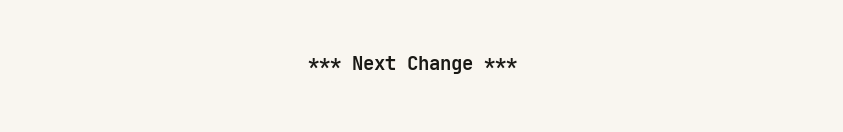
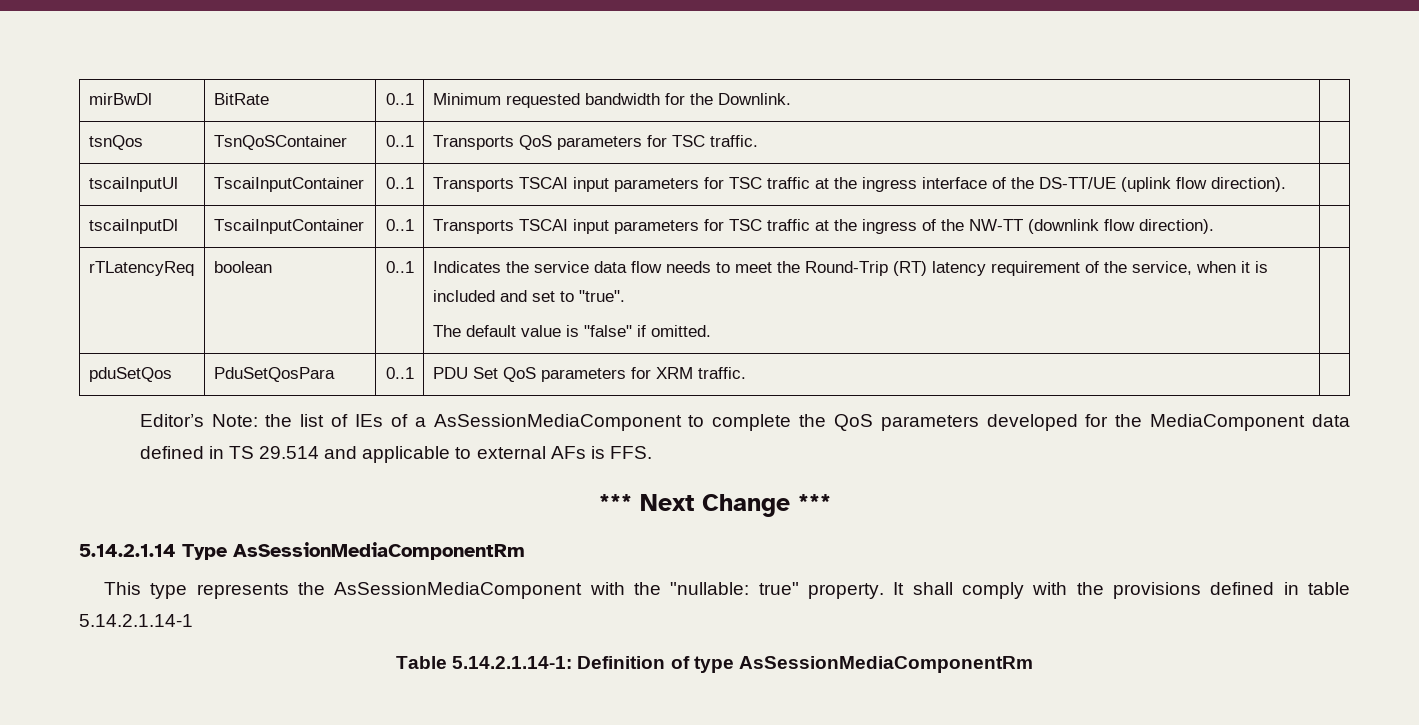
[307,56,517,74] *** Next Change *** -> [88,93,152,105] [213,93,269,105] [385,93,414,105] [432,93,791,108] [88,135,143,150] [213,135,347,150] [385,135,414,147] [432,135,758,150] [88,177,178,192] [213,177,364,192] [385,177,414,189] [432,177,1286,192] [88,219,178,234] [213,219,364,234] [385,219,414,231] [432,219,1214,234] [88,261,194,276] [213,261,272,273] [385,261,414,273] [432,261,1268,276] [432,290,625,302] [432,325,711,337] [88,367,172,382] [213,367,335,382] [385,367,414,379] [432,367,746,382] [139,414,1351,431] [139,446,652,463] [598,494,831,517] [79,542,525,560] [104,582,1350,599] [79,614,193,627] [396,656,1033,673] mirBwDl | BitRate | 0..1 | Minimum requested bandwidth for the Downlink. | // tsnQos | TsnQoSContainer | 0..1 | Transports QoS parameters for TSC traffic. | // tscaiInputUl | TscaiInputContainer | 0..1 | Transports TSCAI input parameters for TSC traffic at the ingress interface of the DS-TT/UE (uplink flow direction). | // tscaiInputDl | TscaiInputContainer | 0..1 | Transports TSCAI input parameters for TSC traffic at the ingress of the NW-TT (downlink flow direction). | // rTLatencyReq | boolean | 0..1 | Indicates the service data flow needs to meet the Round-Trip (RT) latency requirement of the service, when it is included and set to "true". // The default value is "false" if omitted. | // pduSetQos | PduSetQosPara | 0..1 | PDU Set QoS parameters for XRM traffic. | // Editor’s Note: the list of IEs of a AsSessionMediaComponent to complete the QoS parameters developed for the MediaComponent data defined in TS 29.514 and applicable to external AFs is FFS. // *** Next Change *** // 5.14.2.1.14 Type AsSessionMediaComponentRm // This type represents the AsSessionMediaComponent with the "nullable: true" property. It shall comply with the provisions defined in table 5.14.2.1.14-1 // Table 5.14.2.1.14-1: Definition of type AsSessionMediaComponentRm

